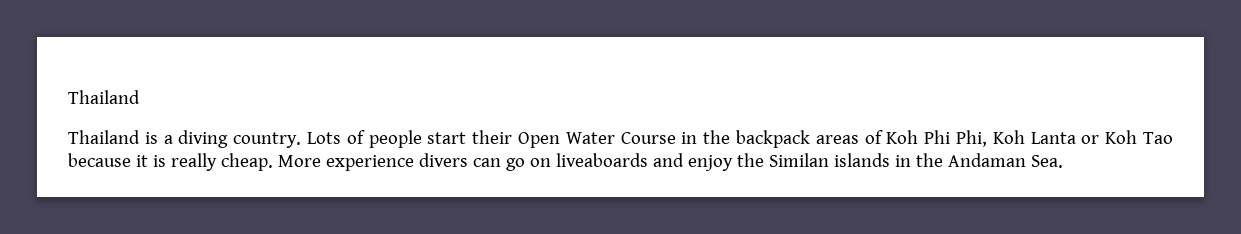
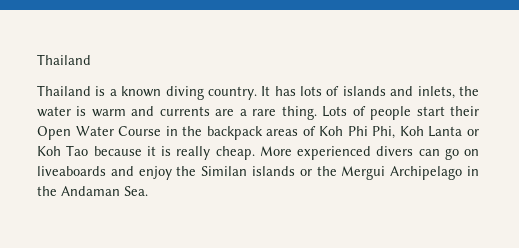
(173, 139) none -> [121,86,162,97] known
(302, 140) none -> [261,86,479,99] [37,106,317,120] It has lots of islands and inlets, the water is warm and currents are a rare thing.
[325,155,414,171] experience -> [297,146,371,160] experienced
(890, 160) none -> [299,166,463,180] or the Mergui Archipelago

